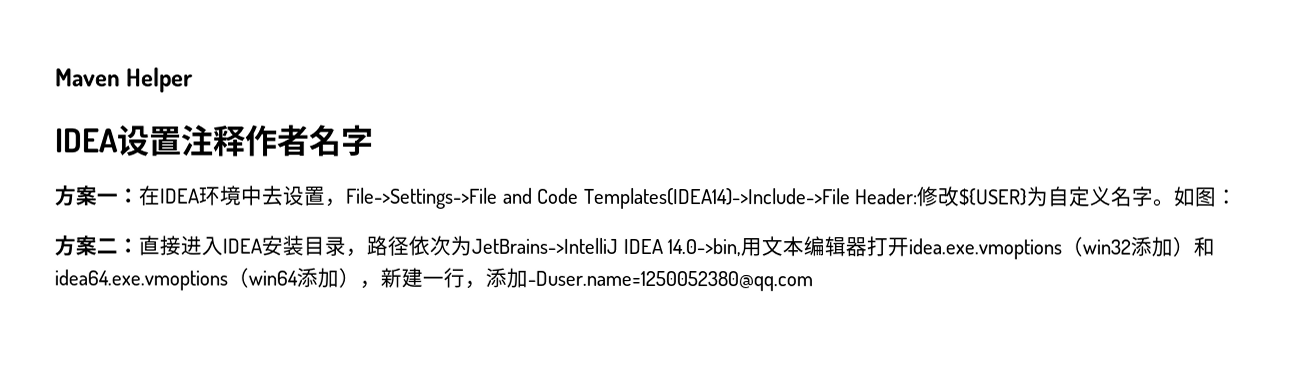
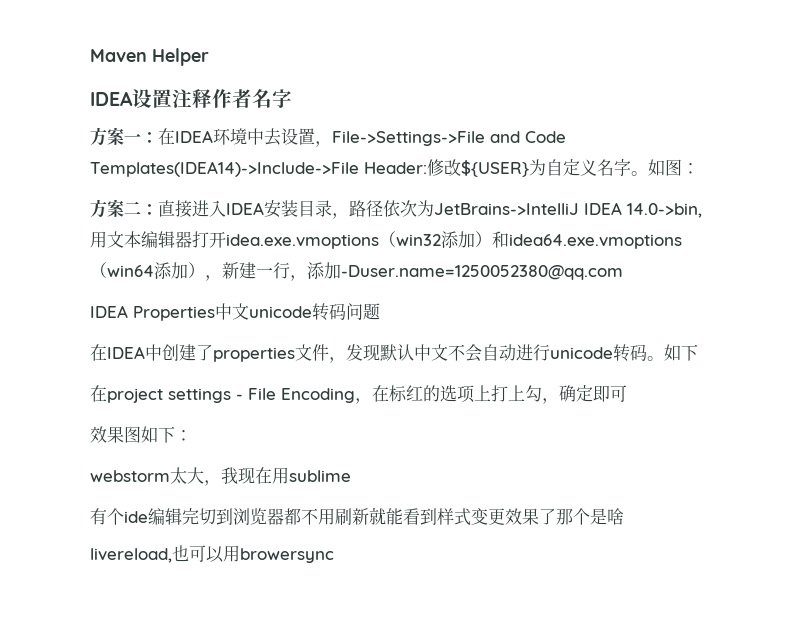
(813, 281) none -> [90,303,380,321] [90,344,698,363] [90,385,627,404] [90,426,192,443] [90,467,351,486] [90,507,624,526] [90,545,334,563] // IDEA Properties中文unicode转码问题 // 在IDEA中创建了properties文件，发现默认中文不会自动进行unicode转码。如下 // 在project settings - File Encoding，在标红的选项上打上勾，确定即可 // 效果图如下： // webstorm太大，我现在用sublime // 有个ide编辑完切到浏览器都不用刷新就能看到样式变更效果了那个是啥 // livereload,也可以用browersync

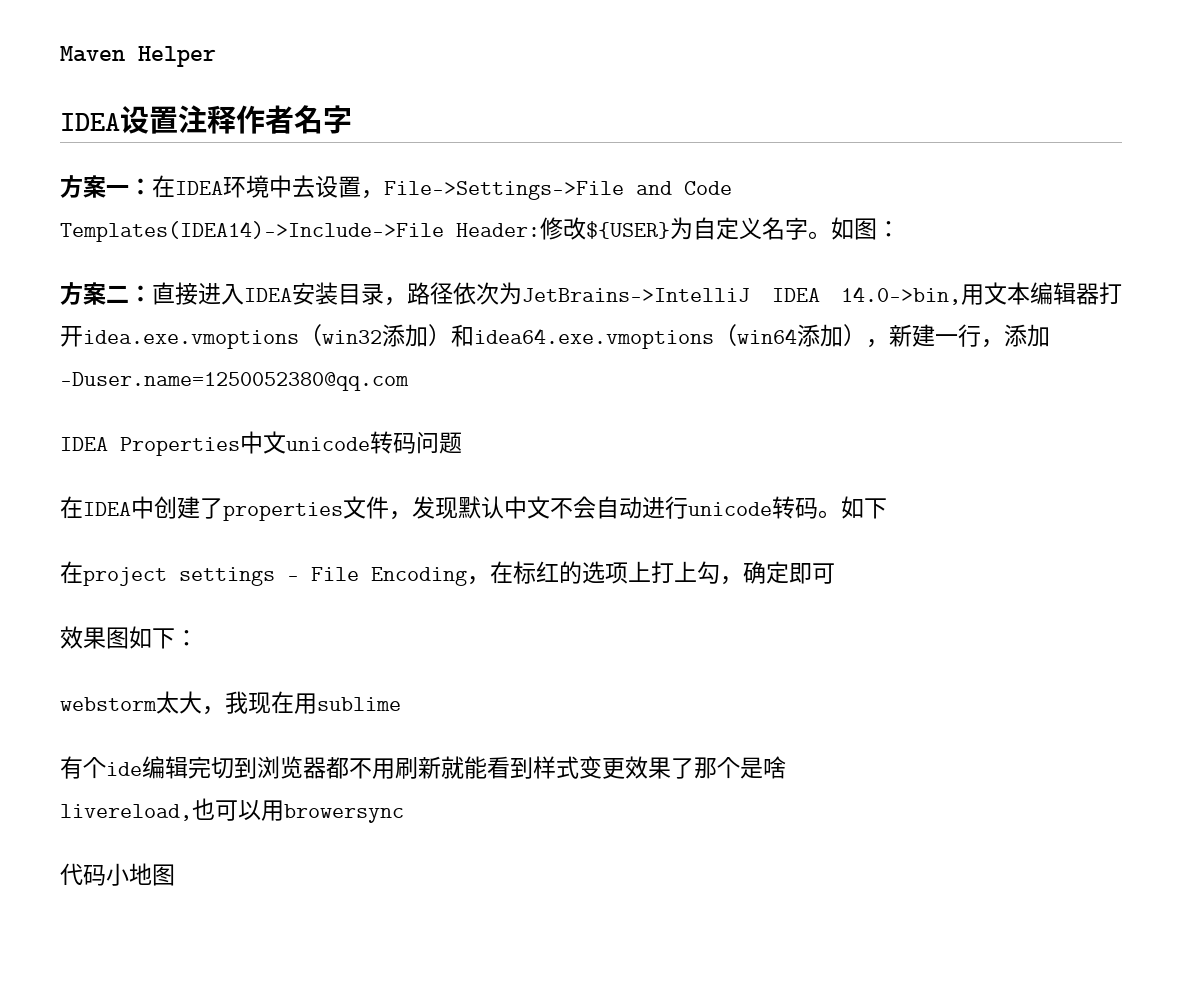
(334, 555) none -> [60,863,175,886] // 代码小地图

